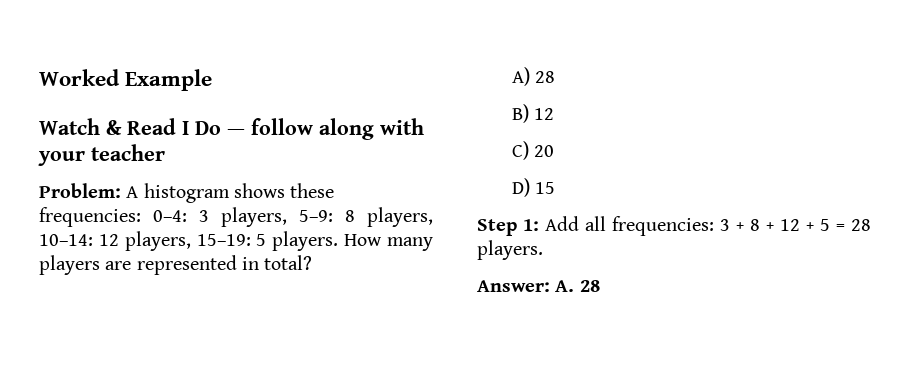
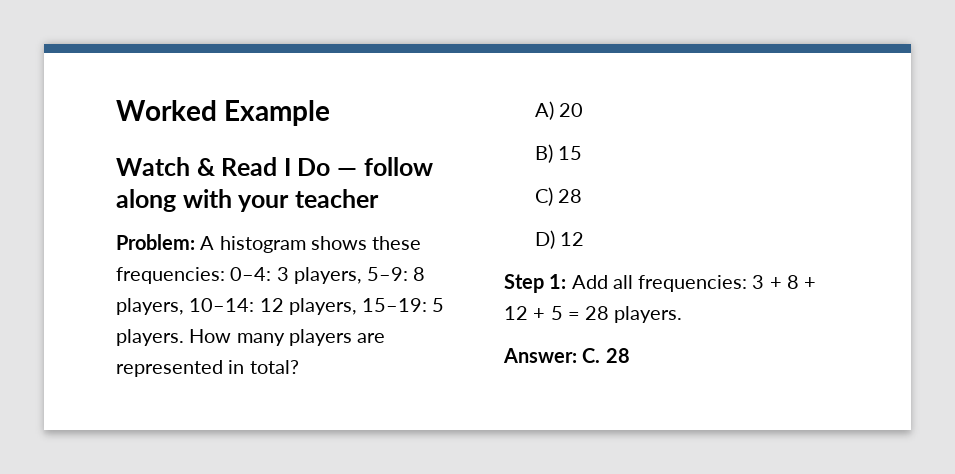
(530, 76) none -> [559,103,584,117] [535,144,583,163] [535,187,554,206] 20 // B) 15 // C)
[511,104,554,123] [511,141,554,160] [511,178,555,197] B) 12 // C) 20 // D) 15 -> [535,230,585,249] D) 12
[555,280,575,292] A. -> [582,348,601,363] C.

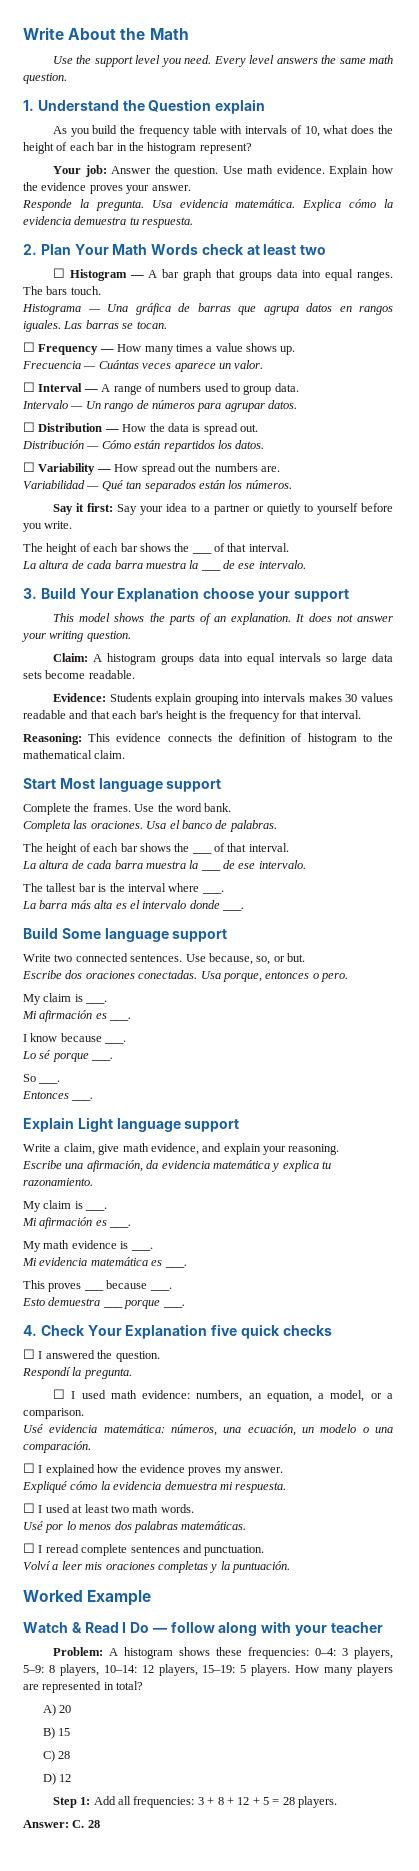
(116, 110) none -> [23,27,189,40] [52,55,394,67] [23,73,67,84] [23,99,266,114] [52,125,393,137] [23,142,252,154] [52,165,394,177] [23,182,191,194] [22,199,393,211] [23,216,194,228] [23,244,327,255] [52,268,394,281] [23,286,101,295] [22,303,393,315] [23,320,167,332] [23,342,296,355] [22,360,264,372] [23,382,299,395] [22,400,297,412] [23,422,258,435] [22,440,265,452] [23,462,280,475] [23,480,292,492] [52,503,393,515] [23,521,73,532] [23,543,190,555] [191,552,212,554] [214,543,289,552] [22,560,199,569] [200,569,221,571] [223,560,306,569] [23,587,349,602] [52,613,393,625] [21,631,131,642] [52,653,393,665] [23,670,135,679] [52,693,393,705] [23,710,362,722] [23,733,394,745] [23,750,126,759] [23,778,222,792] [23,803,232,815] [23,820,277,832] [23,843,190,855] [191,852,212,854] [214,843,289,852] [22,860,199,869] [200,869,221,871] [223,860,306,869] [23,883,224,894] [22,900,244,911] [23,927,228,942] [23,953,305,965] [22,970,348,982] [23,993,108,1005] [22,1010,132,1022] [23,1033,127,1044] [22,1050,114,1062] [23,1074,61,1084] [22,1091,94,1101] [23,1117,240,1132] [23,1143,340,1155] [22,1160,331,1172] [23,1178,93,1186] [23,1200,108,1212] [22,1217,132,1229] [23,1240,153,1252] [22,1257,187,1268] [23,1280,104,1292] [106,1280,172,1291] [22,1297,101,1306] [102,1300,185,1309] [23,1324,332,1339] [23,1349,160,1362] [22,1367,132,1379] [52,1389,394,1402] [23,1408,84,1419] [23,1424,393,1436] [23,1441,91,1453] [23,1463,283,1476] [22,1481,287,1493] [23,1503,194,1513] [23,1521,247,1533] [23,1543,265,1556] [23,1561,290,1573] Write About the Math // Use the support level you need. Every level answers the same math question. // 1. Understand the Question explain // As you build the frequency table with intervals of 10, what does the height of each bar in the histogram represent? // Your job: Answer the question. Use math evidence. Explain how the evidence proves your answer. // Responde la pregunta. Usa evidencia matemática. Explica cómo la evidencia demuestra tu respuesta. // 2. Plan Your Math Words check at least two // ☐ Histogram — A bar graph that groups data into equal ranges. The bars touch. // Histograma — Una gráfica de barras que agrupa datos en rangos iguales. Las barras se tocan. // ☐ Frequency — How many times a value shows up. // Frecuencia — Cuántas veces aparece un valor. // ☐ Interval — A range of numbers used to group data. // Intervalo — Un rango de números para agrupar datos. // ☐ Distribution — How the data is spread out. // Distribución — Cómo están repartidos los datos. // ☐ Variability — How spread out the numbers are. // Variabilidad — Qué tan separados están los números. // Say it first: Say your idea to a partner or quietly to yourself before you write. // The height of each bar shows the ___ of that interval. // La altura de cada barra muestra la ___ de ese intervalo. // 3. Build Your Explanation choose your support // This model shows the parts of an explanation. It does not answer your writing question. // Claim: A histogram groups data into equal intervals so large data sets become readable. // Evidence: Students explain grouping into intervals makes 30 values readable and that each bar's height is the frequency for that interval. // Reasoning: This evidence connects the definition of histogram to the mathematical claim. // Start Most language support // Complete the frames. Use the word bank. // Completa las oraciones. Usa el banco de palabras. // The height of each bar shows the ___ of that interval. // La altura de cada barra muestra la ___ de ese intervalo. // The tallest bar is the interval where ___. // La barra más alta es el intervalo donde ___. // Build Some language support // Write two connected sentences. Use because, so, or but. // Escribe dos oraciones conectadas. Usa porque, entonces o pero. // My claim is ___. // Mi afirmación es ___. // I know because ___. // Lo sé porque ___. // So ___. // Entonces ___. // Explain Light language support // Write a claim, give math evidence, and explain your reasoning. // Escribe una afirmación, da evidencia matemática y explica tu razonamiento. // My claim is ___. // Mi afirmación es ___. // My math evidence is ___. // Mi evidencia matemática es ___. // This proves ___ because ___. // Esto demuestra ___ porque ___. // 4. Check Your Explanation five quick checks // ☐ I answered the question. // Respondí la pregunta. // ☐ I used math evidence: numbers, an equation, a model, or a comparison. // Usé evidencia matemática: números, una ecuación, un modelo o una comparación. // ☐ I explained how the evidence proves my answer. // Expliqué cómo la evidencia demuestra mi respuesta. // ☐ I used at least two math words. // Usé por lo menos dos palabras matemáticas. // ☐ I reread complete sentences and punctuation. // Volví a leer mis oraciones completas y la puntuación. //

